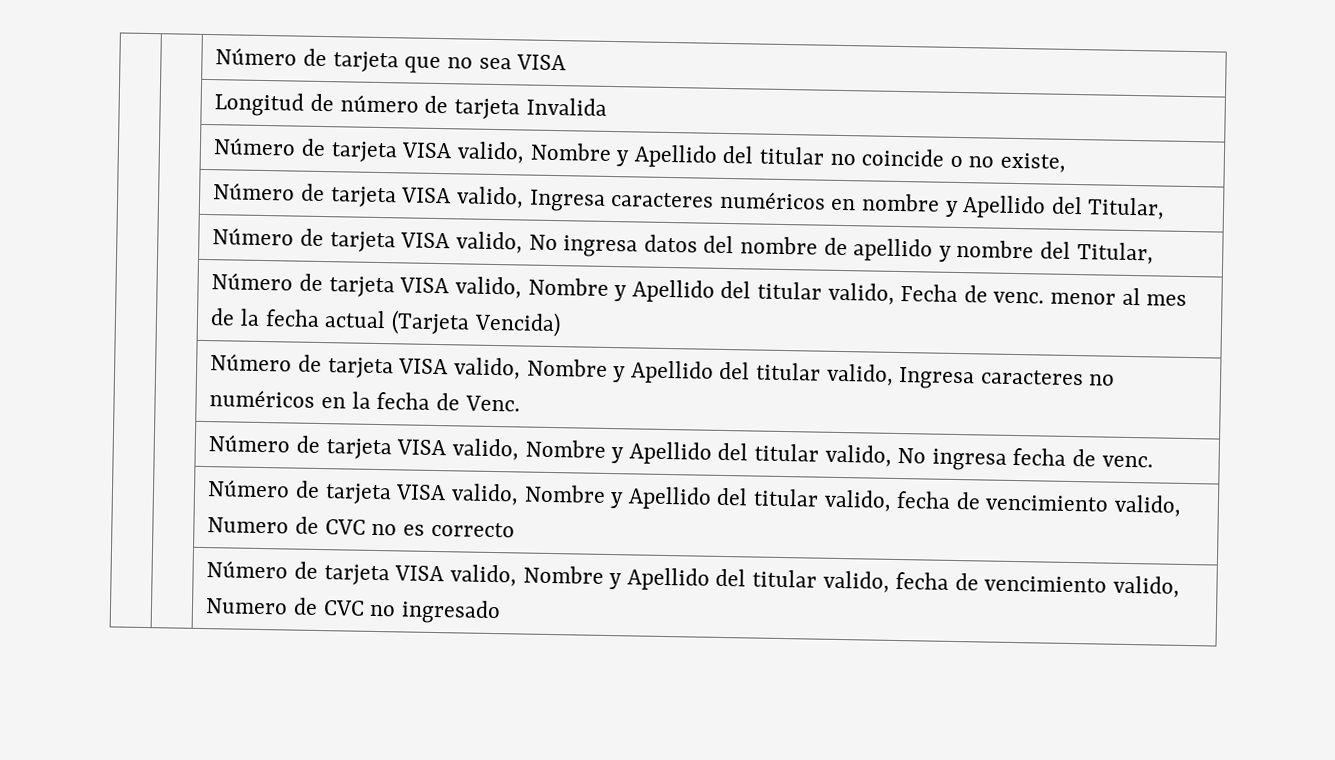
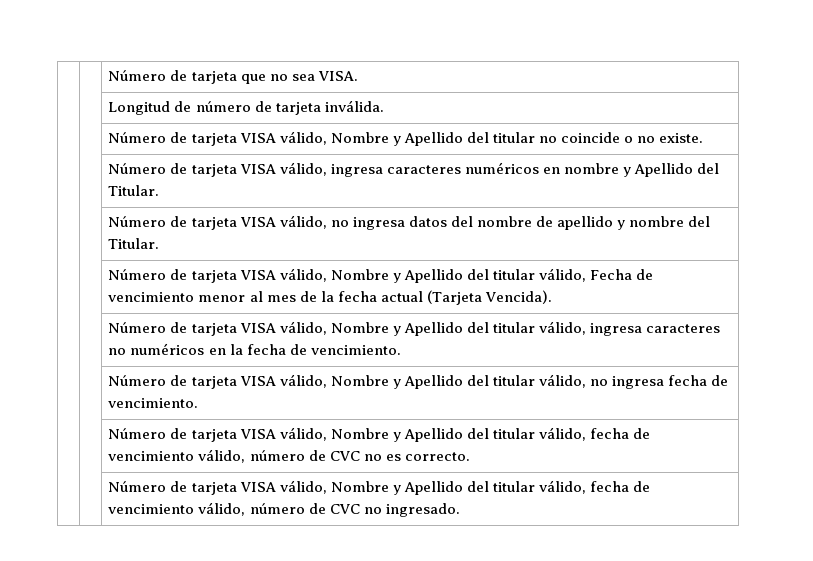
[516,54,568,71] VISA -> [317,71,358,81] VISA.
[525,97,607,116] [213,137,525,164] Invalida // | | Número de tarjeta VISA valido, -> [324,100,384,112] [108,131,327,146] inválida. // | | Número de tarjeta VISA válido,
[1000,152,1067,173] [213,182,606,212] existe, // | | Número de tarjeta VISA valido, Ingresa -> [659,133,704,143] [108,162,383,177] existe. // | | Número de tarjeta VISA válido, ingresa
[1087,197,1166,220] [212,227,558,254] Titular, // | | Número de tarjeta VISA valido, No -> [108,185,160,196] [108,215,349,230] Titular. // | | Número de tarjeta VISA válido, no
[1076,242,1154,265] [211,272,895,305] Titular, // | | Número de tarjeta VISA valido, Nombre y Apellido del titular valido, -> [108,238,160,249] [108,268,586,283] Titular. // | | Número de tarjeta VISA válido, Nombre y Apellido del titular válido,
[993,291,1045,304] venc. -> [108,292,195,302] vencimiento
[473,311,561,338] [210,353,976,390] Vencida) // | | Número de tarjeta VISA valido, Nombre y Apellido del titular valido, Ingresa -> [484,290,552,304] [108,321,642,336] Vencida). // | | Número de tarjeta VISA válido, Nombre y Apellido del titular válido, ingresa
[464,395,520,412] [208,434,927,467] Venc. // | | Número de tarjeta VISA valido, Nombre y Apellido del titular valido, No -> [310,345,401,355] [108,374,608,389] vencimiento. // | | Número de tarjeta VISA válido, Nombre y Apellido del titular válido, no
[1101,455,1153,468] [207,479,1183,517] [207,517,290,534] venc. // | | Número de tarjeta VISA valido, Nombre y Apellido del titular valido, fecha de vencimiento valido, Numero -> [108,398,199,408] [108,427,651,442] [108,449,305,463] vencimiento. // | | Número de tarjeta VISA válido, Nombre y Apellido del titular válido, fecha de vencimiento válido, número
[430,521,515,538] [206,560,1181,598] [205,597,501,625] correcto // | | Número de tarjeta VISA valido, Nombre y Apellido del titular valido, fecha de vencimiento valido, Numero de CVC no ingresado -> [404,452,470,461] [108,480,651,495] [108,502,460,517] correcto. // | | Número de tarjeta VISA válido, Nombre y Apellido del titular válido, fecha de vencimiento válido, número de CVC no ingresado.

